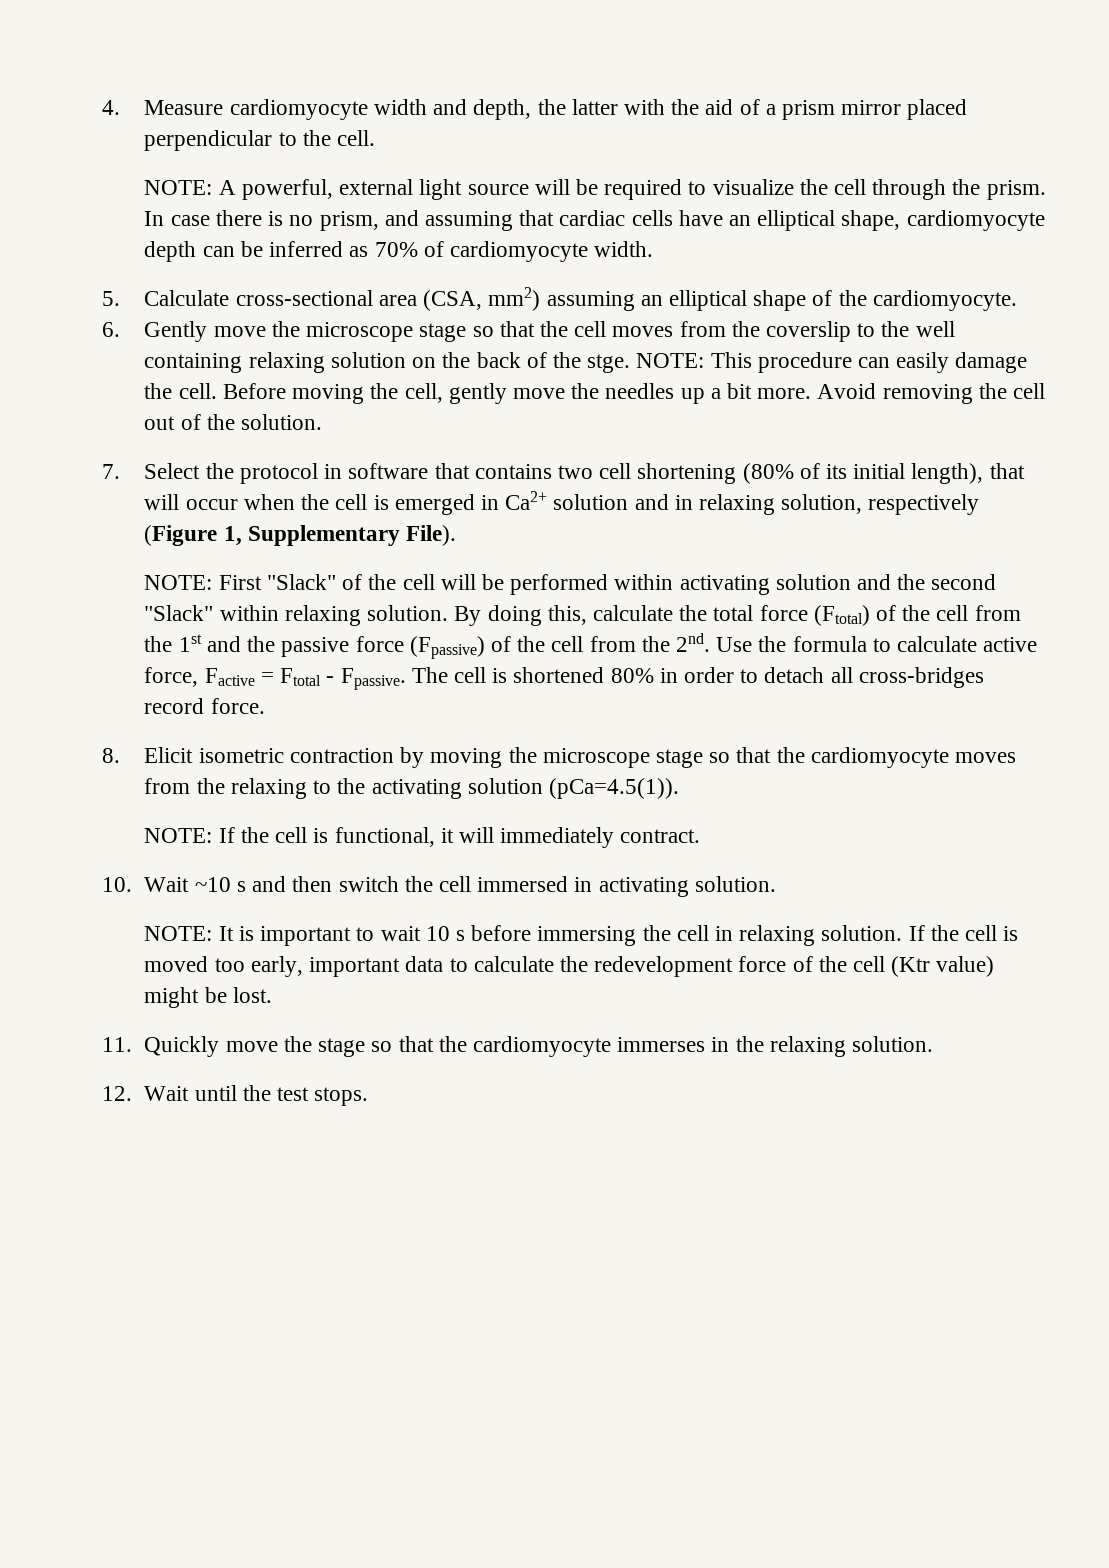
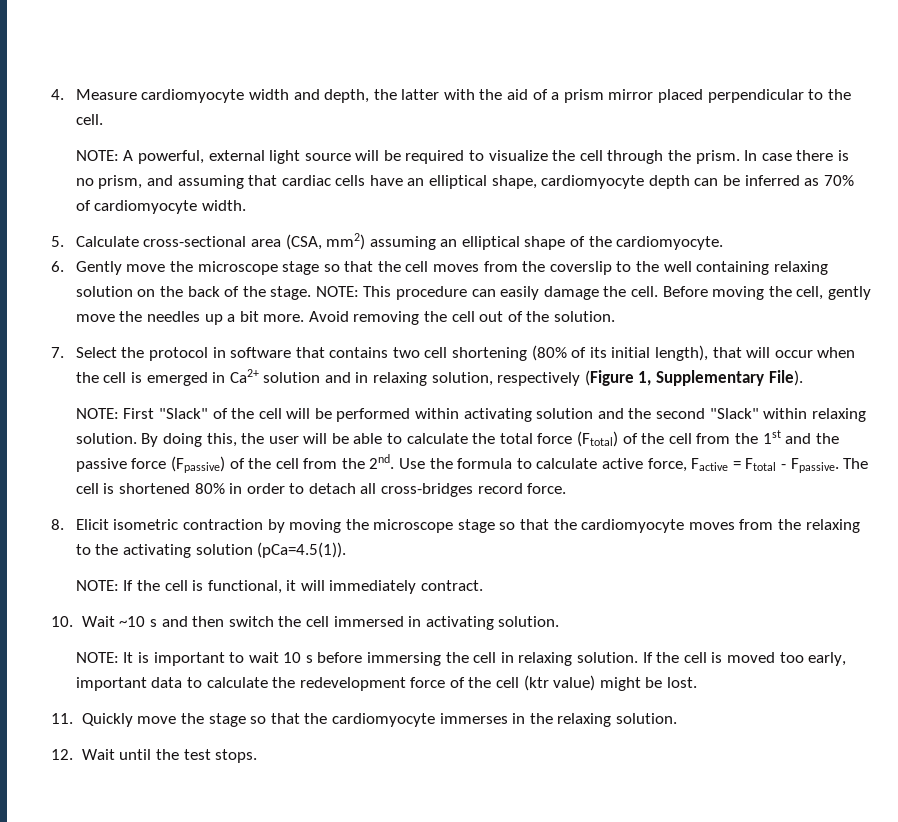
[587,354,631,373] stge. -> [270,286,312,300] stage.
(587, 615) none -> [241,433,403,444] the user will be able to
[891,956,931,977] (Ktr -> [523,675,549,691] (ktr

